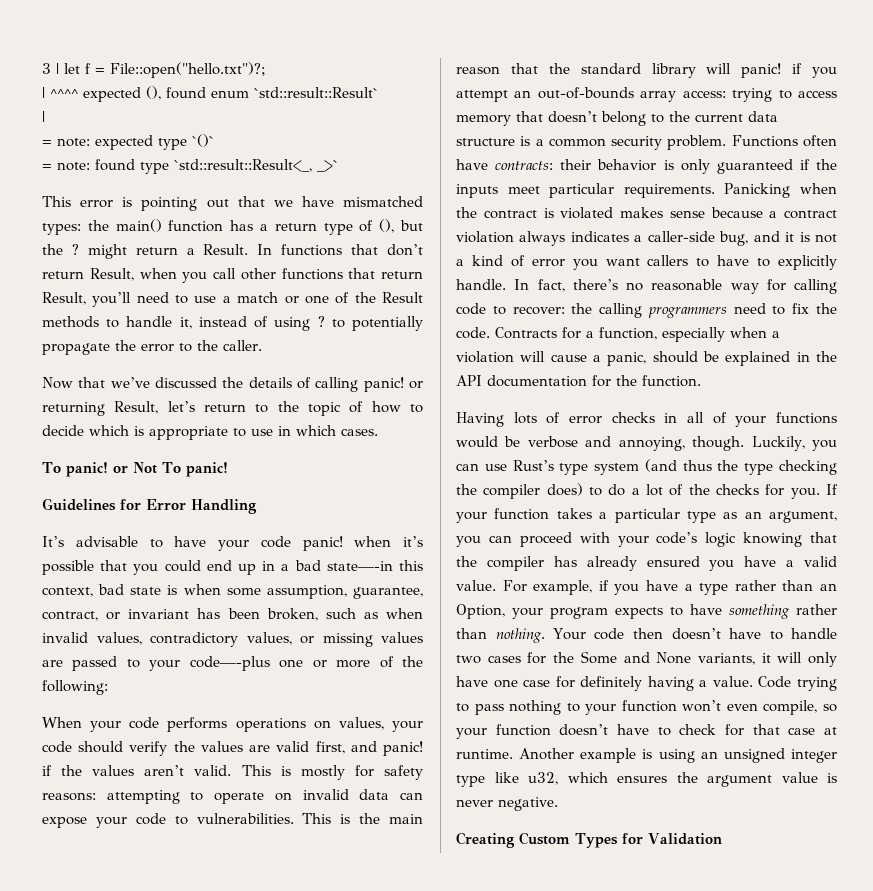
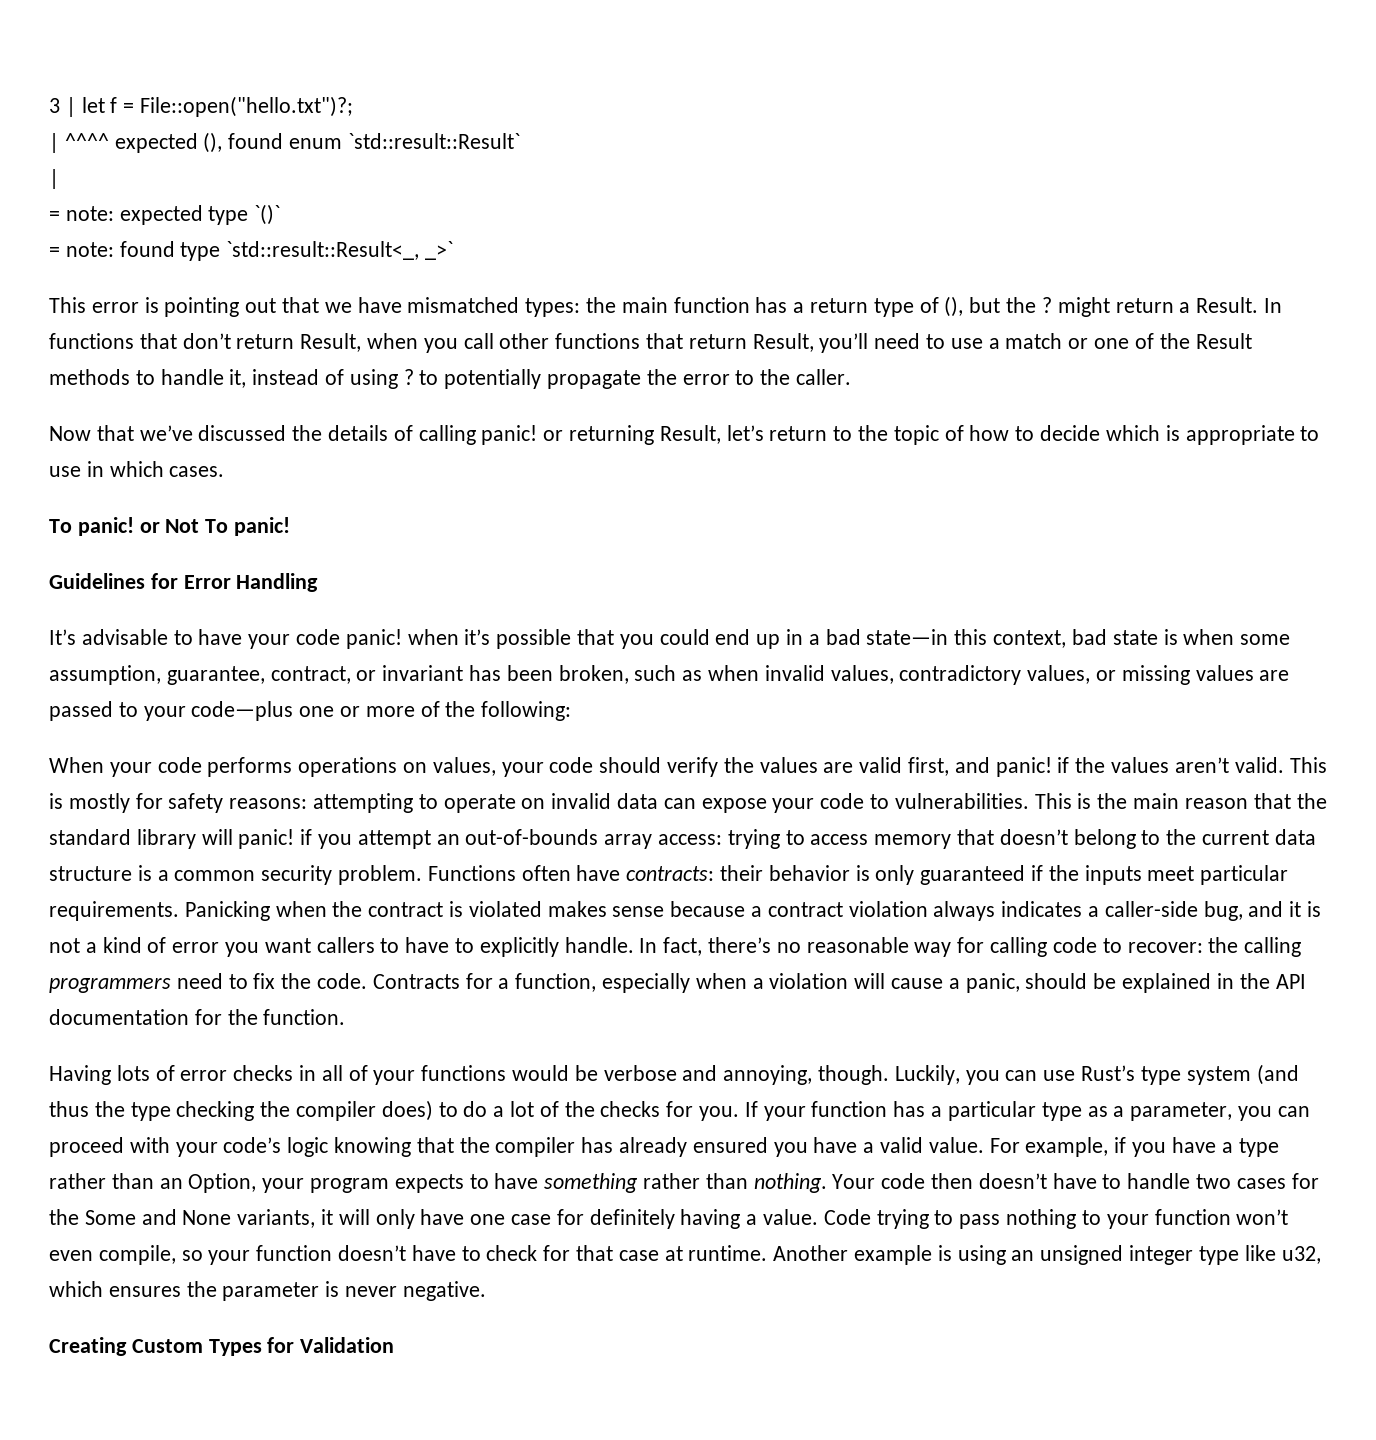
[115,219,162,232] main() -> [621,297,668,313] main
[326,561,393,571] state—-in -> [866,629,949,645] state—in
[189,656,270,671] code—-plus -> [191,701,294,721] code—plus
[556,508,592,519] takes -> [893,1101,926,1117] has
[744,511,837,523] an argument, -> [1113,1102,1233,1121] a parameter,
[707,772,818,787] argument value -> [222,1282,320,1301] parameter

